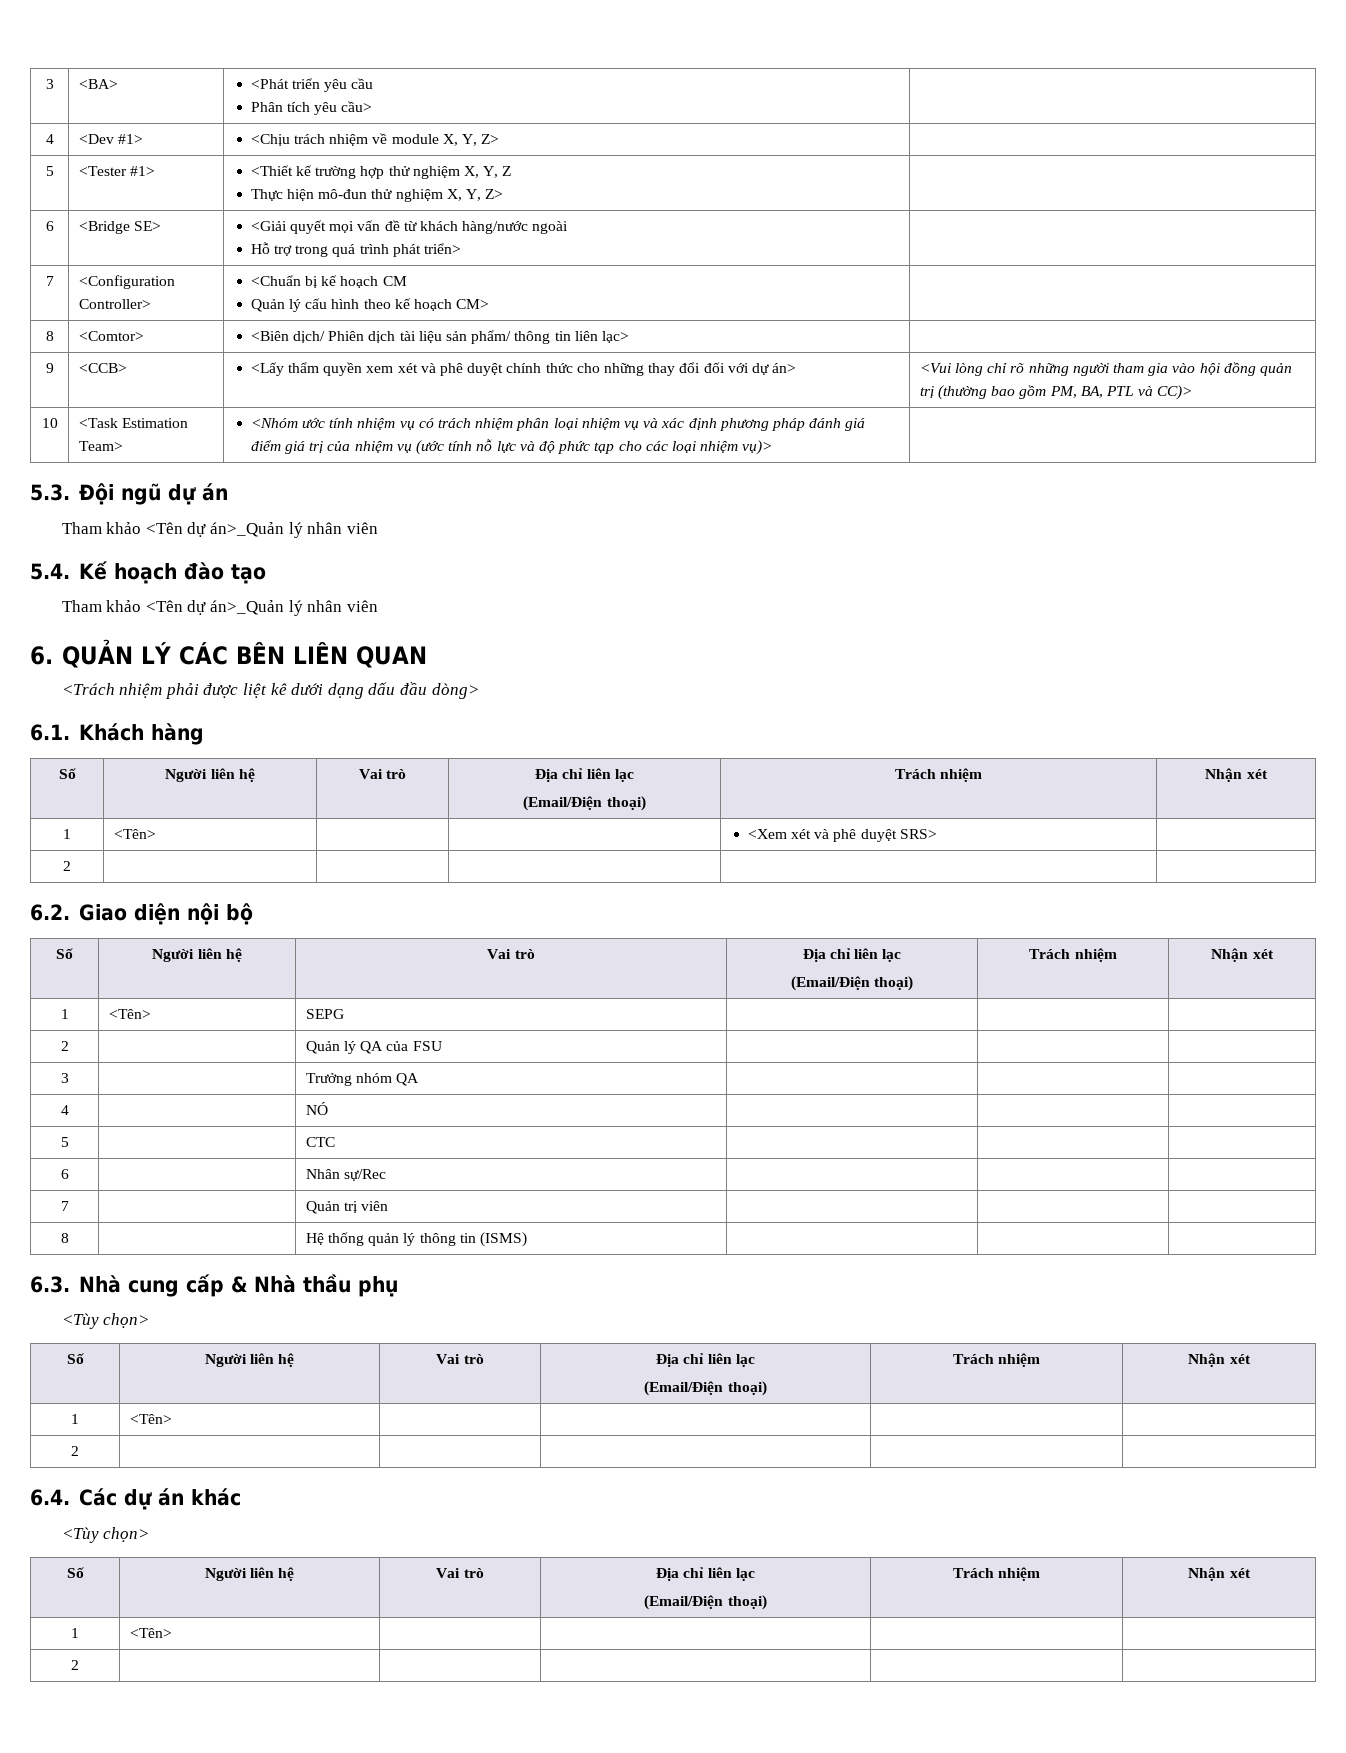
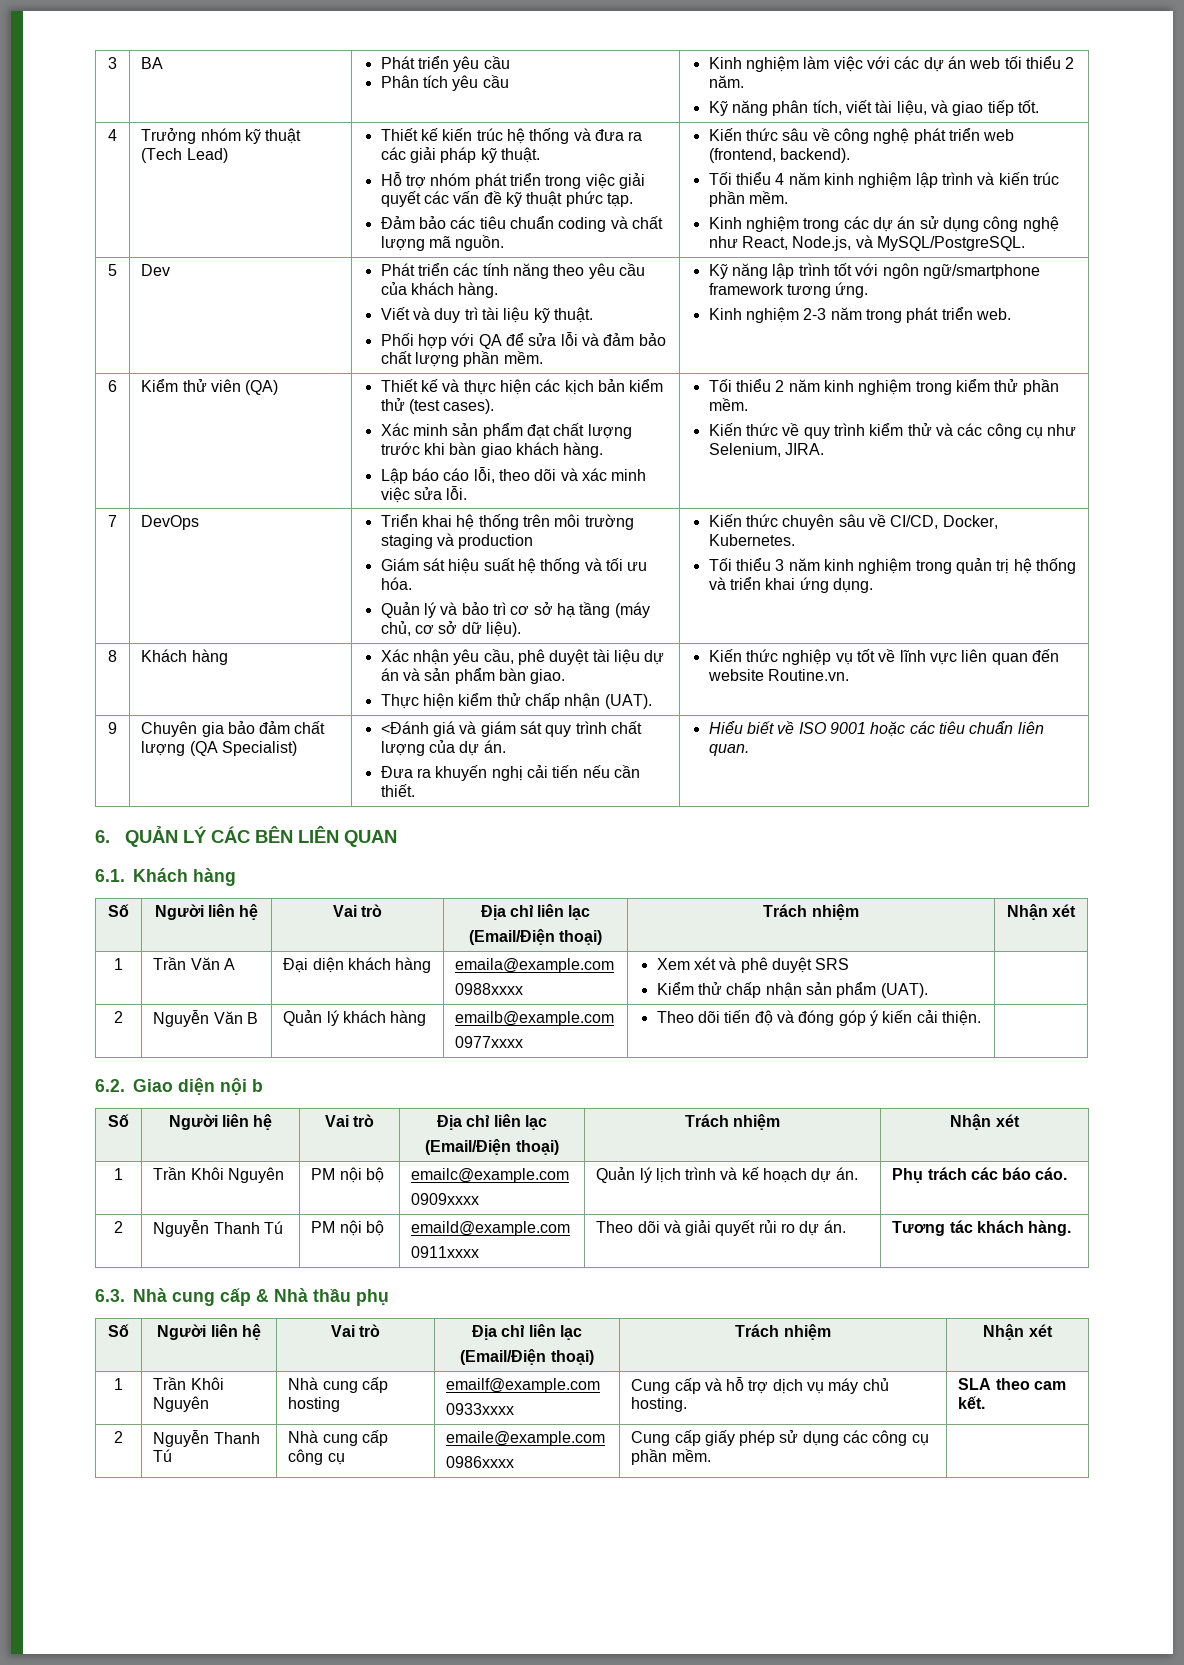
[45,79,54,89] [78,79,118,89] [250,79,289,89] 3 | <BA> | <Phát -> [108,57,117,69] [141,57,164,69] [380,56,415,69] 3 | BA | Phát
[341,101,373,112] [45,134,54,144] [78,134,144,144] [250,133,500,146] [45,166,54,176] [78,166,156,176] [250,165,512,179] [250,189,504,202] [45,221,54,231] [78,221,162,234] [250,220,569,234] [250,242,462,257] [45,276,54,286] [78,275,175,289] [78,299,151,309] [250,275,407,288] [250,298,490,312] [45,331,54,341] [78,331,144,341] [250,330,629,344] [45,363,54,373] [78,363,127,373] [250,362,797,376] [919,362,1292,376] [919,385,1193,400] [41,418,58,428] [78,418,189,428] [78,441,123,451] [250,418,866,431] [250,439,773,455] [30,483,228,505] [61,522,378,538] [30,561,266,584] [61,600,378,616] cầu> | // 4 | <Dev #1> | <Chịu trách nhiệm về module X, Y, Z> | // 5 | <Tester #1> | <Thiết kế trường hợp thử nghiệm X, Y, Z // Thực hiện mô-đun thử nghiệm X, Y, Z> | // 6 | <Bridge SE> | <Giải quyết mọi vấn đề từ khách hàng/nước ngoài // Hỗ trợ trong quá trình phát triển> | // 7 | <Configuration Controller> | <Chuẩn bị kế hoạch CM // Quản lý cấu hình theo kế hoạch CM> | // 8 | <Comtor> | <Biên dịch/ Phiên dịch tài liệu sản phẩm/ thông tin liên lạc> | // 9 | <CCB> | <Lấy thẩm quyền xem xét và phê duyệt chính thức cho những thay đổi đối với dự án> | <Vui lòng chỉ rõ những người tham gia vào hội đồng quản trị (thường bao gồm PM, BA, PTL và CC)> // 10 | <Task Estimation Team> | <Nhóm ước tính nhiệm vụ có trách nhiệm phân loại nhiệm vụ và xác định phương pháp đánh giá điểm giá trị của nhiệm vụ (ước tính nỗ lực và độ phức tạp cho các loại nhiệm vụ)> | // 5.3. Đội ngũ dự án // Tham khảo <Tên dự án>_Quản lý nhân viên // 5.4. Kế hoạch đào tạo // Tham khảo <Tên dự án>_Quản lý nhân viên -> [482,75,509,88] [708,56,1075,72] [708,75,744,88] [708,100,1039,116] [108,129,117,141] [141,128,302,144] [141,148,228,163] [380,128,643,144] [380,147,541,163] [380,172,646,189] [380,191,634,207] [380,216,664,232] [380,235,505,251] [708,128,1015,144] [708,148,851,163] [708,172,1059,188] [708,191,789,207] [708,216,1059,232] [708,235,1026,251] [108,264,117,276] [141,264,171,276] [380,263,646,279] [380,282,499,298] [380,307,594,323] [380,332,666,349] [380,351,543,367] [708,263,1041,279] [708,282,869,298] [708,307,1012,323] [108,380,117,392] [141,379,279,395] [380,379,664,395] [380,398,495,414] [380,423,632,439] [380,442,604,458] [380,467,647,484] [380,486,468,503] [708,379,1059,395] [708,398,748,411] [708,423,1077,439] [708,443,825,457] [108,515,117,527] [141,515,200,530] [380,514,634,530] [380,533,534,549] [380,558,648,574] [380,577,412,590] [380,602,650,618] [380,621,522,637] [708,514,998,530] [708,534,795,546] [708,558,1076,574] [708,577,874,593] [108,650,117,662] [141,649,228,665] [380,649,665,665] [380,668,566,684] [380,693,652,709] [708,649,1059,665] [707,669,850,681] [108,722,117,734] [141,721,326,737] [141,741,297,756] [380,721,643,737] [380,740,506,756] [380,765,641,781] [380,784,415,797] [708,721,1044,737] [708,744,749,756] cầu | Kinh nghiệm làm việc với các dự án web tối thiểu 2 năm. // Kỹ năng phân tích, viết tài liệu, và giao tiếp tốt. // 4 | Trưởng nhóm kỹ thuật (Tech Lead) | Thiết kế kiến trúc hệ thống và đưa ra các giải pháp kỹ thuật. // Hỗ trợ nhóm phát triển trong việc giải quyết các vấn đề kỹ thuật phức tạp. // Đảm bảo các tiêu chuẩn coding và chất lượng mã nguồn. | Kiến thức sâu về công nghệ phát triển web (frontend, backend). // Tối thiểu 4 năm kinh nghiệm lập trình và kiến trúc phần mềm. // Kinh nghiệm trong các dự án sử dụng công nghệ như React, Node.js, và MySQL/PostgreSQL. // 5 | Dev | Phát triển các tính năng theo yêu cầu của khách hàng. // Viết và duy trì tài liệu kỹ thuật. // Phối hợp với QA để sửa lỗi và đảm bảo chất lượng phần mềm. | Kỹ năng lập trình tốt với ngôn ngữ/smartphone framework tương ứng. // Kinh nghiệm 2-3 năm trong phát triển web. // 6 | Kiểm thử viên (QA) | Thiết kế và thực hiện các kịch bản kiểm thử (test cases). // Xác minh sản phẩm đạt chất lượng trước khi bàn giao khách hàng. // Lập báo cáo lỗi, theo dõi và xác minh việc sửa lỗi. | Tối thiểu 2 năm kinh nghiệm trong kiểm thử phần mềm. // Kiến thức về quy trình kiểm thử và các công cụ như Selenium, JIRA. // 7 | DevOps | Triển khai hệ thống trên môi trường staging và production // Giám sát hiệu suất hệ thống và tối ưu hóa. // Quản lý và bảo trì cơ sở hạ tầng (máy chủ, cơ sở dữ liệu). | Kiến thức chuyên sâu về CI/CD, Docker, Kubernetes. // Tối thiểu 3 năm kinh nghiệm trong quản trị hệ thống và triển khai ứng dụng. // 8 | Khách hàng | Xác nhận yêu cầu, phê duyệt tài liệu dự án và sản phẩm bàn giao. // Thực hiện kiểm thử chấp nhận (UAT). | Kiến thức nghiệp vụ tốt về lĩnh vực liên quan đến website Routine.vn. // 9 | Chuyên gia bảo đảm chất lượng (QA Specialist) | <Đánh giá và giám sát quy trình chất lượng của dự án. // Đưa ra khuyến nghị cải tiến nếu cần thiết. | Hiểu biết về ISO 9001 hoặc các tiêu chuẩn liên quan.
[61,682,479,699] // <Trách nhiệm phải được liệt kê dưới dạng dấu đầu dòng> -> (397, 838) none
[113,829,156,839] [747,829,937,842] [63,861,71,871] <Tên> | | | <Xem xét và phê duyệt SRS> | // 2 | | | | -> [153,957,235,970] [283,957,432,973] [455,958,615,973] [455,983,524,995] [656,957,850,973] [656,982,928,998] [114,1011,123,1023] [153,1010,258,1027] [283,1010,427,1026] [455,1011,615,1026] [455,1036,524,1048] [656,1010,981,1026] Trần Văn A | Đại diện khách hàng | emaila@example.com // 0988xxxx | Xem xét và phê duyệt SRS // Kiểm thử chấp nhận sản phẩm (UAT). | // 2 | Nguyễn Văn B | Quản lý khách hàng | emailb@example.com // 0977xxxx | Theo dõi tiến độ và đóng góp ý kiến cải thiện.
[225,903,253,925] bộ -> [252,1079,263,1092] b
[108,1009,151,1019] [305,1009,344,1019] [60,1041,69,1051] [305,1041,442,1054] [60,1073,69,1083] [305,1073,420,1086] [60,1105,69,1115] [305,1102,328,1115] [60,1137,69,1147] [305,1137,335,1147] [60,1169,69,1179] [305,1169,387,1181] [60,1201,69,1211] [305,1201,389,1214] [60,1233,69,1243] [305,1232,527,1247] <Tên> | SEPG | | | // 2 | | Quản lý QA của FSU | | | // 3 | | Trưởng nhóm QA | | | // 4 | | NÓ | | | // 5 | | CTC | | | // 6 | | Nhân sự/Rec | | | // 7 | | Quản trị viên | | | // 8 | | Hệ thống quản lý thông tin (ISMS) | | | -> [153,1167,284,1183] [311,1167,384,1183] [411,1168,570,1183] [411,1193,480,1205] [596,1167,858,1183] [892,1167,1068,1183] [114,1221,123,1233] [153,1220,283,1237] [311,1220,384,1236] [411,1221,571,1236] [411,1246,480,1258] [596,1220,846,1236] [892,1220,1072,1236] Trần Khôi Nguyên | PM nội bộ | emailc@example.com // 0909xxxx | Quản lý lịch trình và kế hoạch dự án. | Phụ trách các báo cáo. // 2 | Nguyễn Thanh Tú | PM nội bộ | emaild@example.com // 0911xxxx | Theo dõi và giải quyết rủi ro dự án. | Tương tác khách hàng.
[61,1313,150,1329] // <Tùy chọn> -> (389, 1297) none
[129,1414,172,1424] [71,1446,79,1456] [30,1488,241,1510] [61,1527,150,1543] [66,1567,84,1578] [204,1567,295,1581] [436,1568,484,1578] [656,1567,755,1581] [644,1595,767,1610] [952,1567,1041,1581] [1188,1567,1251,1581] [71,1628,79,1638] [129,1628,172,1638] [71,1660,79,1670] <Tên> | | | | // 2 | | | | | // 6.4. Các dự án khác // <Tùy chọn> // Số | Người liên hệ | Vai trò | Địa chỉ liên lạc // (Email/Điện thoại) | Trách nhiệm | Nhận xét // 1 | <Tên> | | | | // 2 | | | | -> [153,1377,224,1390] [153,1396,210,1412] [288,1377,388,1393] [288,1397,341,1412] [446,1378,601,1393] [446,1403,515,1415] [631,1377,889,1394] [631,1397,688,1412] [958,1378,1066,1390] [958,1396,986,1409] [114,1431,123,1443] [153,1430,260,1447] [153,1449,173,1462] [288,1430,388,1446] [288,1449,345,1465] [446,1431,606,1446] [446,1456,515,1468] [631,1430,929,1446] [631,1449,711,1465] Trần Khôi Nguyên | Nhà cung cấp hosting | emailf@example.com // 0933xxxx | Cung cấp và hỗ trợ dịch vụ máy chủ hosting. | SLA theo cam kết. // 2 | Nguyễn Thanh Tú | Nhà cung cấp công cụ | emaile@example.com // 0986xxxx | Cung cấp giấy phép sử dụng các công cụ phần mềm.

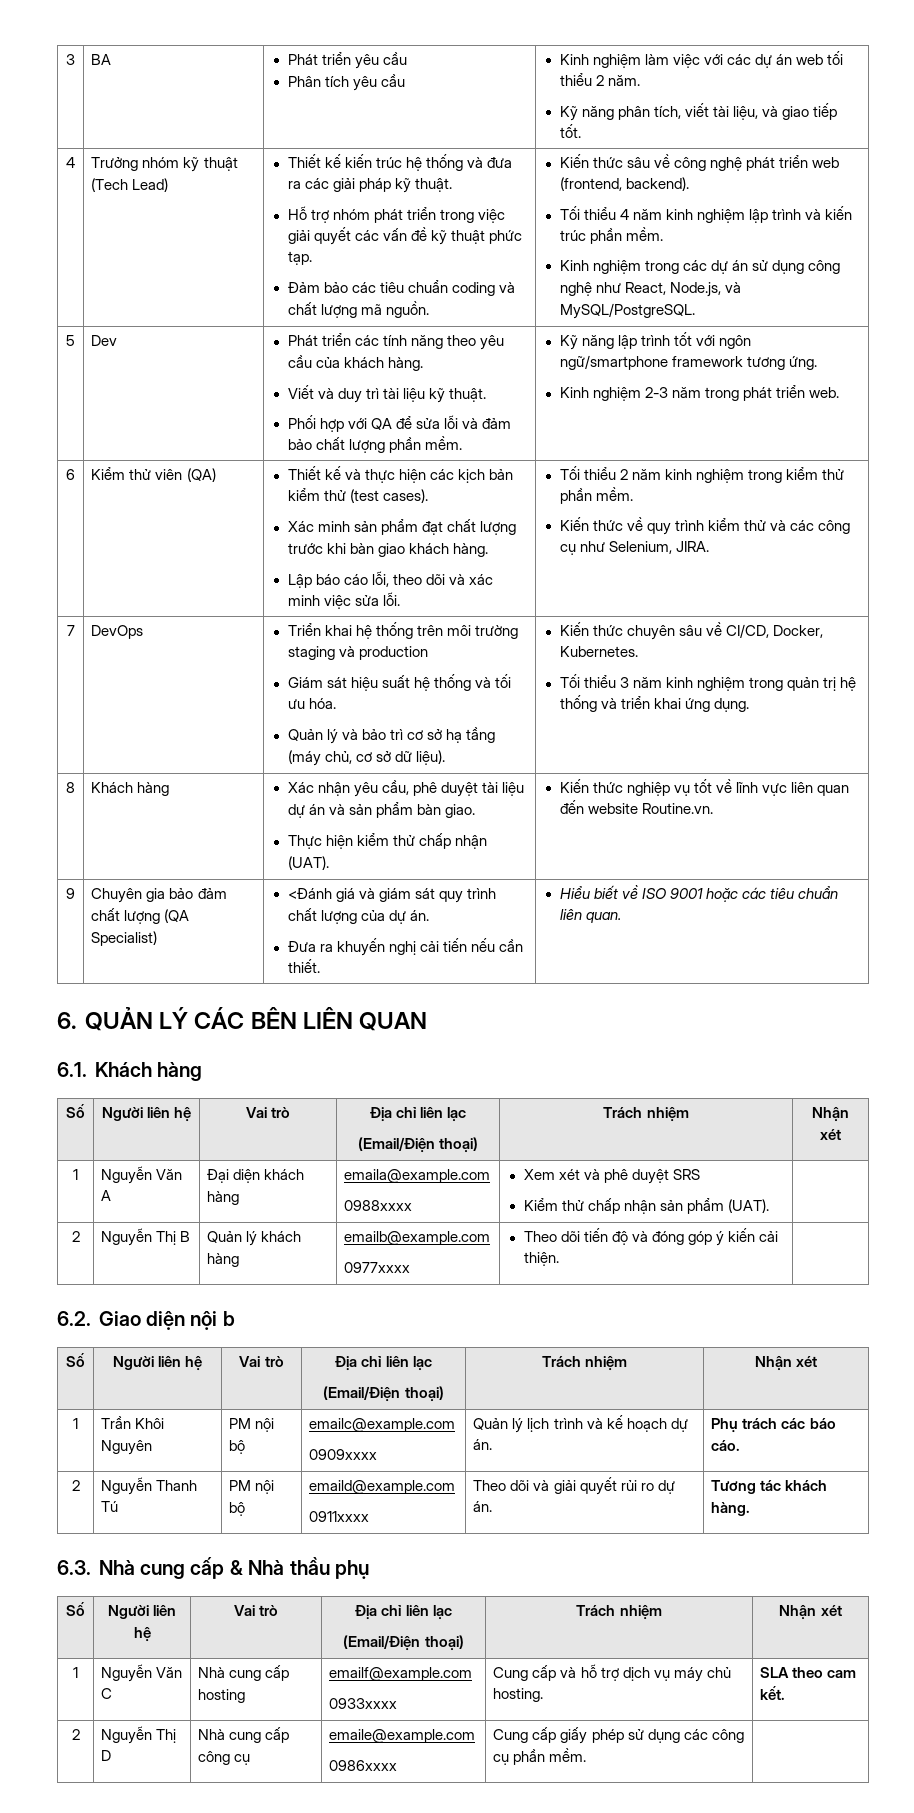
[153,957,187,970] Trần -> [101,1166,153,1184] Nguyễn
[213,1011,243,1024] Văn -> [156,1231,177,1245] Thị
[153,1377,224,1390] [153,1396,210,1412] Trần Khôi Nguyên -> [101,1664,183,1682] [101,1688,113,1699] Nguyễn Văn C
[213,1432,260,1444] [153,1449,173,1462] Thanh Tú -> [156,1729,177,1743] [101,1750,112,1761] Thị D

